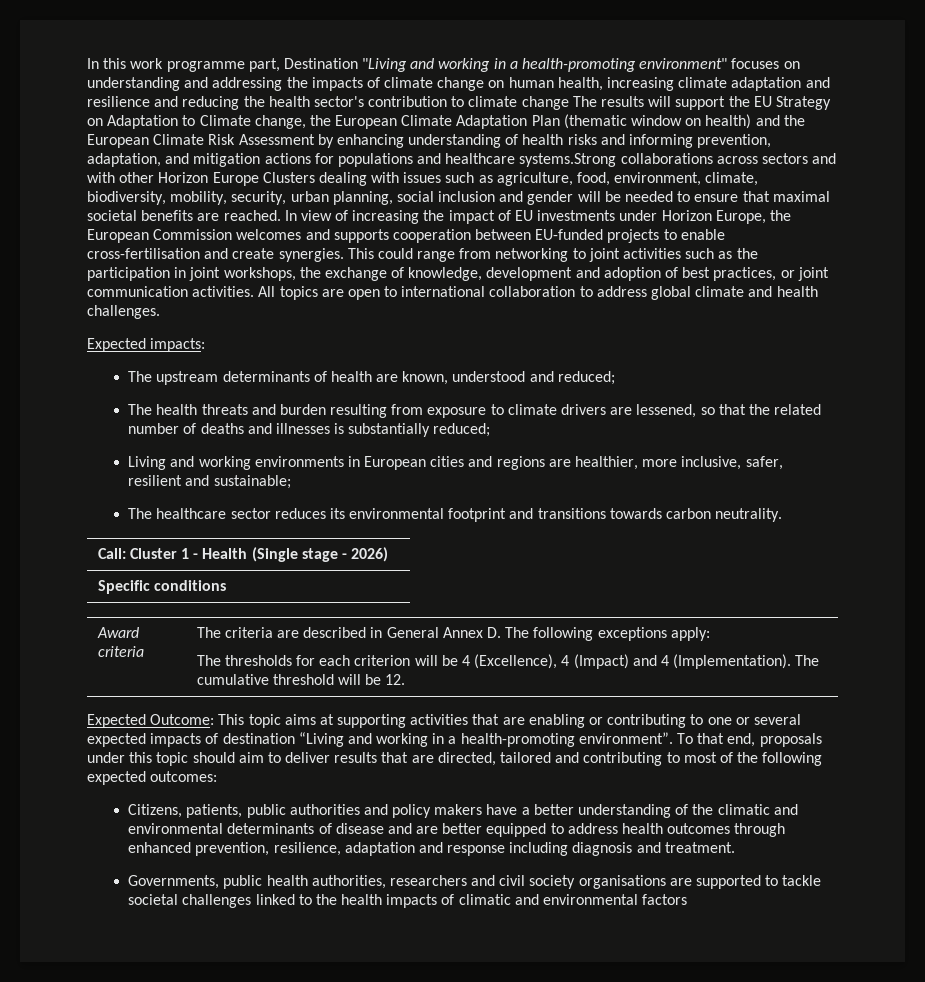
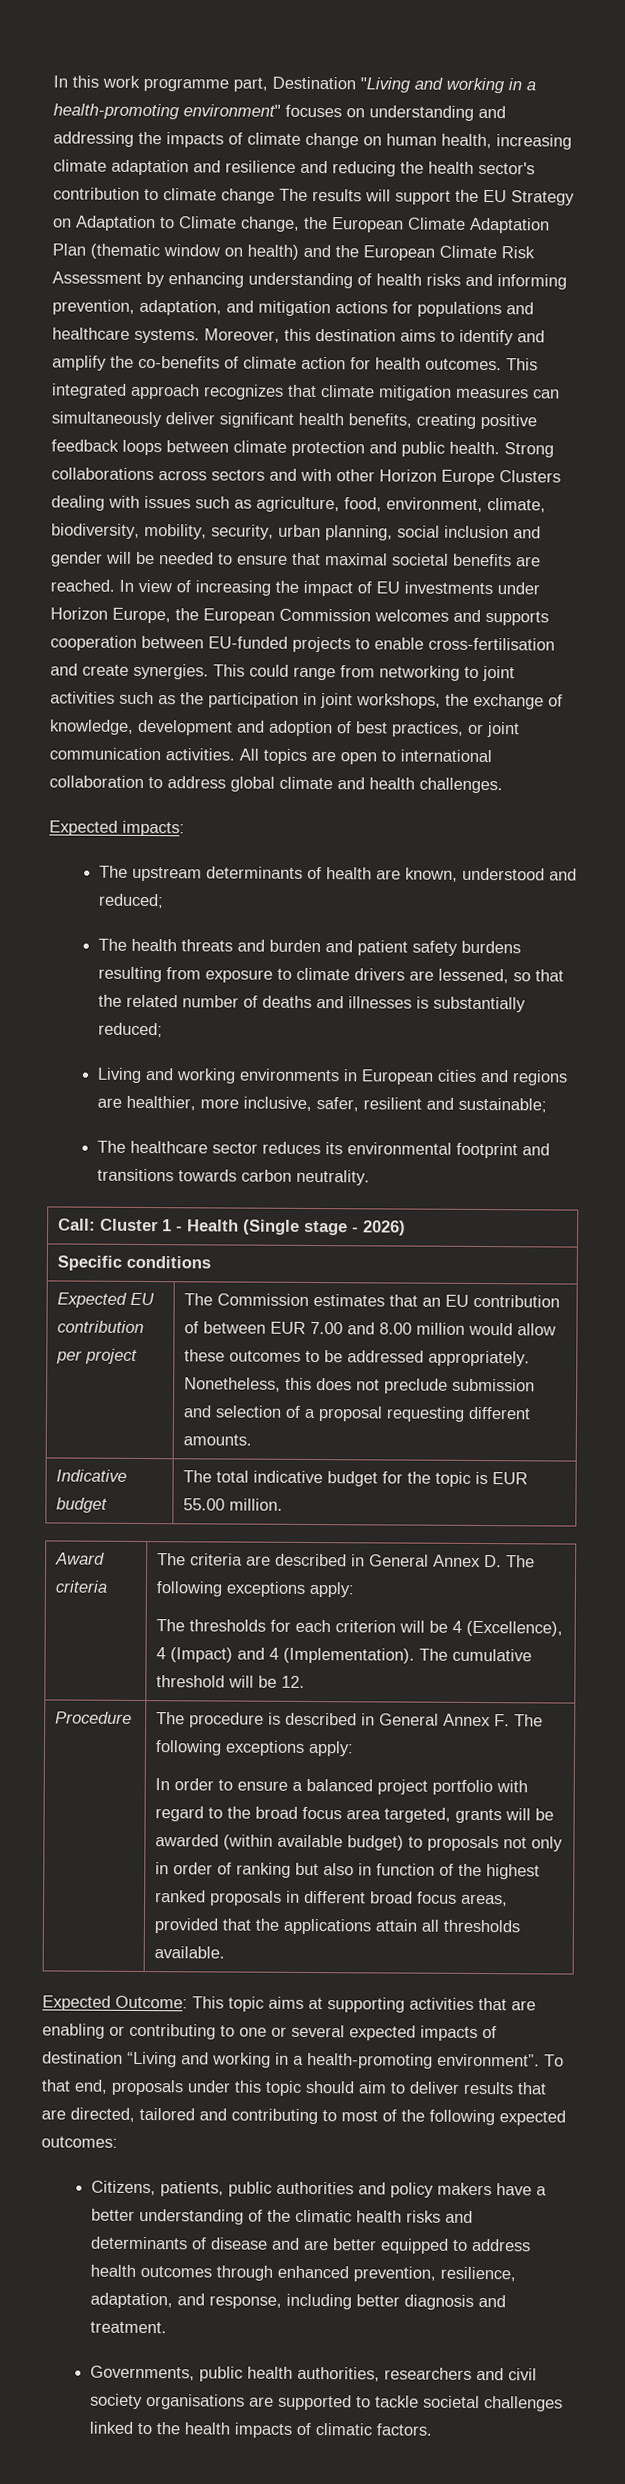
[519,153,617,167] systems.Strong -> [134,328,545,346] [52,355,538,371] [52,383,560,401] [51,411,537,430] [51,439,554,458] systems. Moreover, this destination aims to identify and amplify the co-benefits of climate action for health outcomes. This integrated approach recognizes that climate mitigation measures can simultaneously deliver significant health benefits, creating positive feedback loops between climate protection and public health. Strong
(326, 409) none -> [324,940,521,956] and patient safety burdens
(226, 585) none -> [57,1292,155,1308] [57,1320,145,1334] [56,1348,139,1364] [184,1293,561,1308] [184,1321,557,1336] [184,1349,531,1367] [184,1377,536,1394] [183,1405,532,1422] [183,1434,253,1446] [56,1469,128,1482] [56,1497,109,1513] [183,1470,529,1487] [183,1498,284,1511] // Expected EU contribution per project | The Commission estimates that an EU contribution of between EUR 7.00 and 8.00 million would allow these outcomes to be addressed appropriately. Nonetheless, this does not preclude submission and selection of a proposal requesting different amounts. // Indicative budget | The total indicative budget for the topic is EUR 55.00 million.
(406, 679) none -> [55,1711,133,1724] [156,1712,544,1728] [155,1740,355,1757] [155,1778,529,1796] [155,1806,555,1824] [155,1834,564,1852] [155,1862,541,1880] [155,1890,509,1907] [154,1918,521,1935] [154,1946,226,1959] // Procedure | The procedure is described in General Annex F. The following exceptions apply: // In order to ensure a balanced project portfolio with regard to the broad focus area targeted, grants will be awarded (within available budget) to proposals not only in order of ranking but also in function of the highest ranked proposals in different broad focus areas, provided that the applications attain all thresholds available.
[773,804,798,815] [128,823,224,834] and environmental -> [355,2210,473,2223] health risks and
[344,842,569,856] adaptation and response including -> [89,2292,400,2310] adaptation, and response, including better
[514,894,688,905] and environmental factors -> [375,2423,432,2436] factors.

